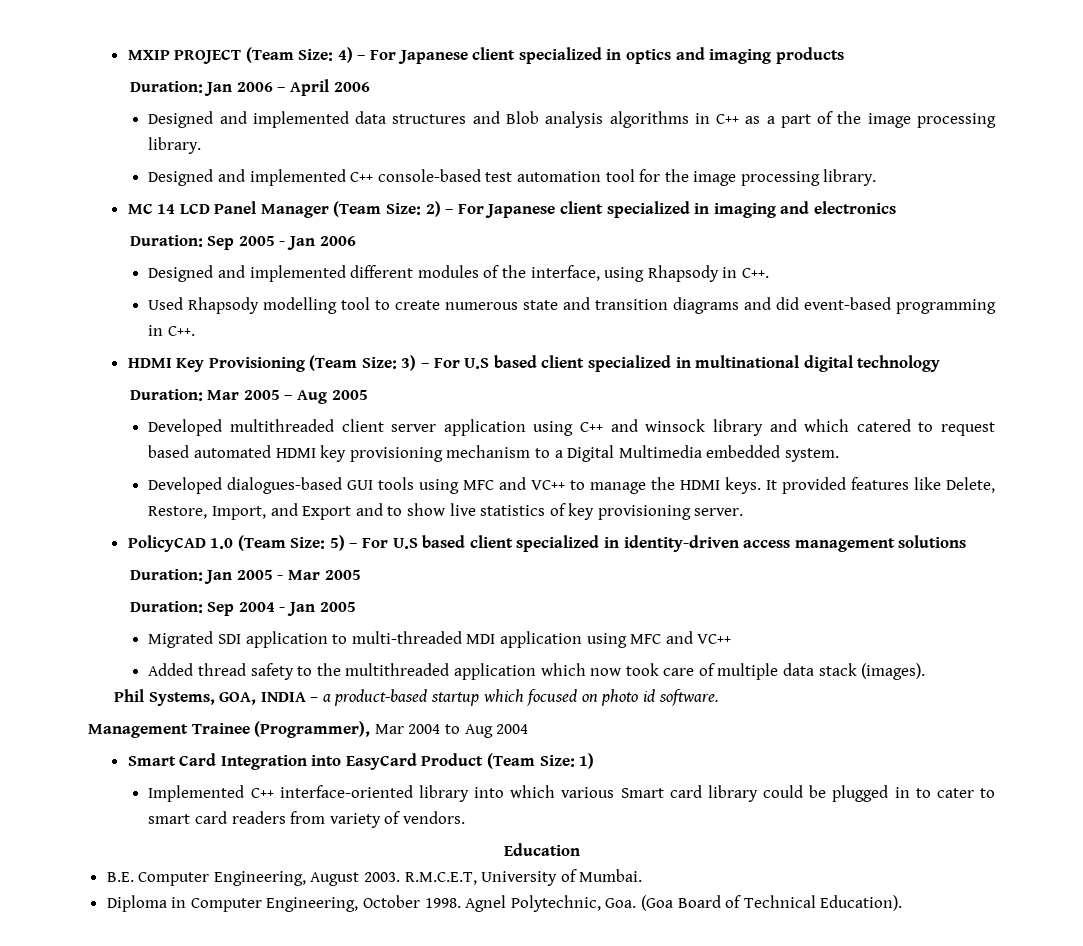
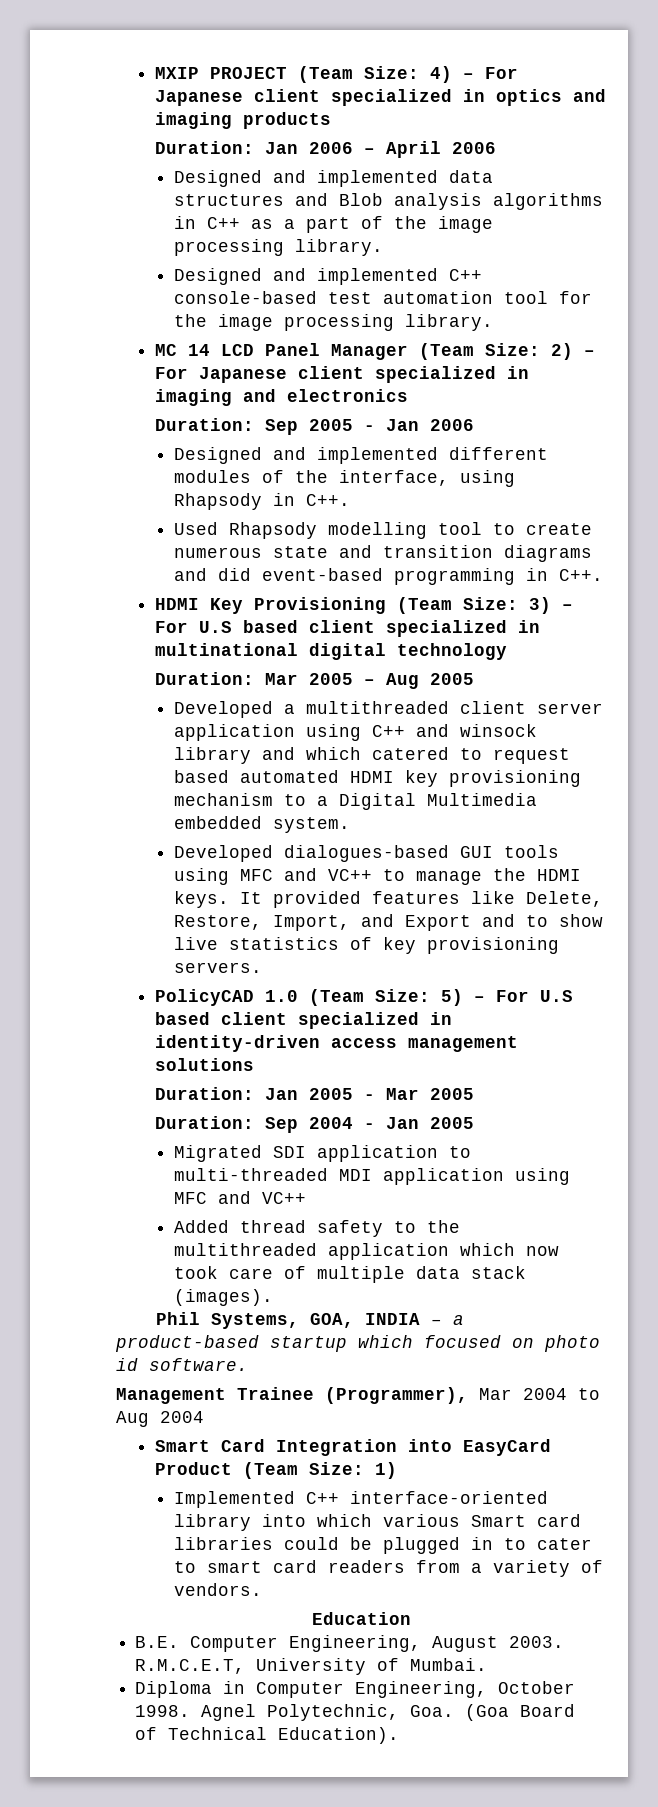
(223, 427) none -> [283,704,295,714] a
[694,508,744,516] server. -> [173,962,262,973] servers.
[707,785,758,802] library -> [173,1537,273,1550] libraries
(326, 817) none -> [470,1563,482,1573] a

